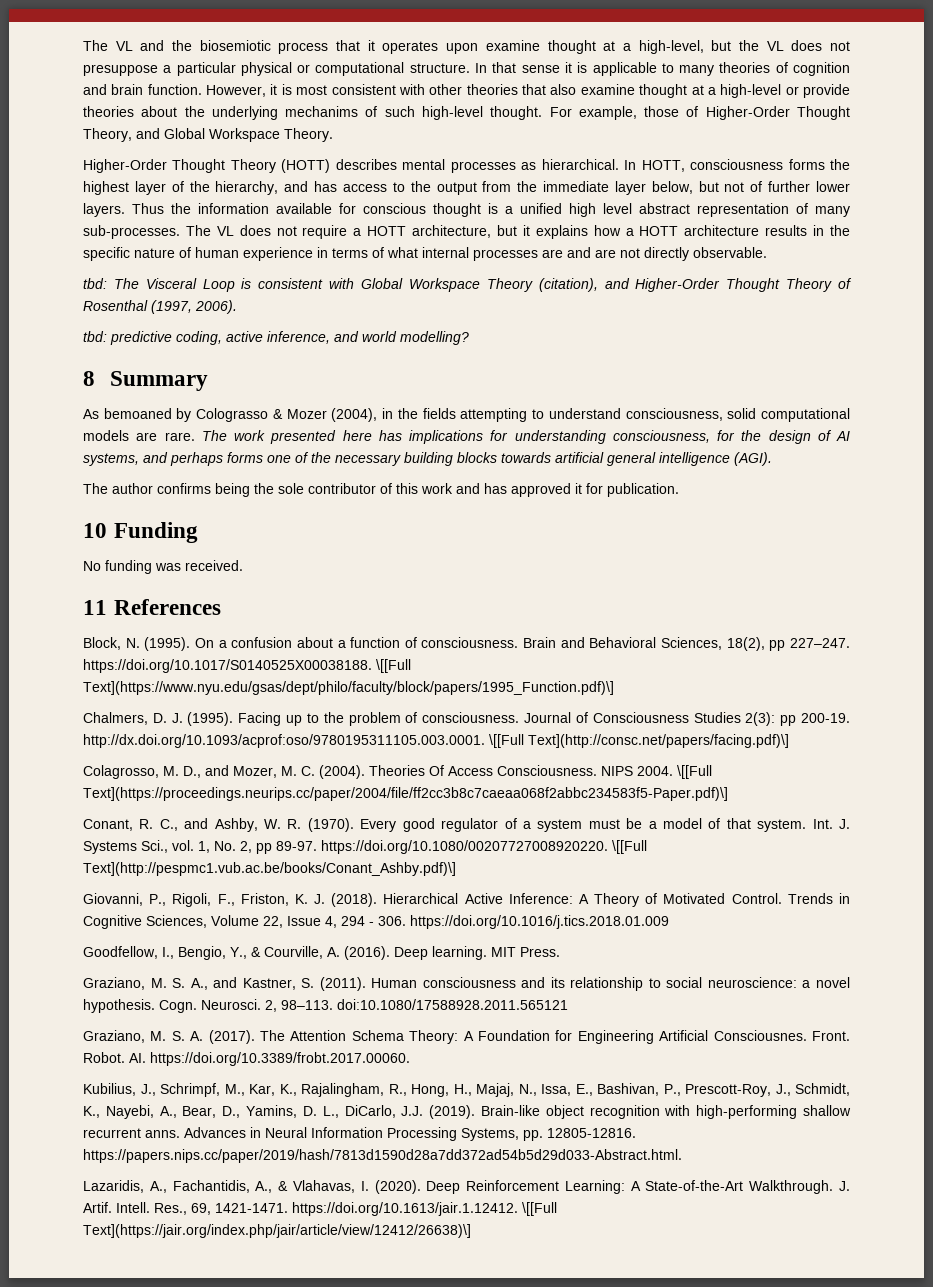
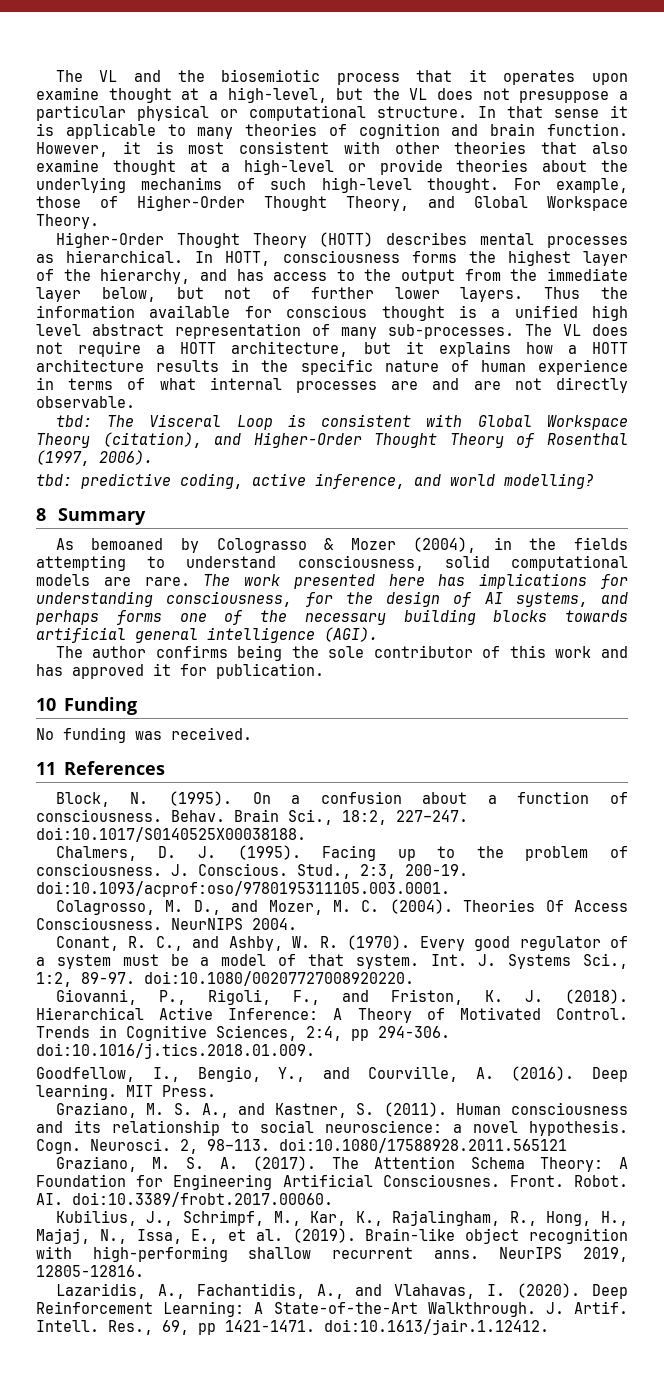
[523,637,850,651] [83,659,411,673] [83,681,614,695] Brain and Behavioral Sciences, 18(2), pp 227–247. https://doi.org/10.1017/S0140525X00038188. \[[Full Text](https://www.nyu.edu/gsas/dept/philo/faculty/block/papers/1995_Function.pdf)\] -> [171,809,468,825] [36,827,306,842] Behav. Brain Sci., 18:2, 227–247. doi:10.1017/S0140525X00038188.
[524,712,851,726] [83,734,789,748] Journal of Consciousness Studies 2(3): pp 200-19. http://dx.doi.org/10.1093/acprof:oso/9780195311105.003.0001. \[[Full Text](http://consc.net/papers/facing.pdf)\] -> [171,863,468,879] [36,881,450,897] J. Conscious. Stud., 2:3, 200-19. doi:10.1093/acprof:oso/9780195311105.003.0001.
[601,766,633,776] NIPS -> [171,918,243,930] NeurNIPS
[677,765,712,779] [83,787,728,801] \[[Full Text](https://proceedings.neurips.cc/paper/2004/file/ff2cc3b8c7caeaa068f2abbc234583f5-Paper.pdf)\] -> (297, 924) none
[172,840,647,854] [83,862,456,876] vol. 1, No. 2, pp 89-97. https://doi.org/10.1080/00207727008920220. \[[Full Text](http://pespmc1.vub.ac.be/books/Conant_Ashby.pdf)\] -> [36,971,414,987] 1:2, 89-97. doi:10.1080/00207727008920220.
(235, 900) none -> [341,990,369,1002] and
[211,915,669,929] Volume 22, Issue 4, 294 - 306. https://doi.org/10.1016/j.tics.2018.01.009 -> [306,1026,450,1041] [36,1043,315,1059] 2:4, pp 294-306. doi:10.1016/j.tics.2018.01.009.
[251,947,261,957] & -> [323,1067,350,1079] and
[150,1052,410,1066] https://doi.org/10.3389/frobt.2017.00060. -> [72,1192,333,1207] doi:10.3389/frobt.2017.00060.
[597,1083,850,1097] [83,1105,424,1119] Bashivan, P., Prescott-Roy, J., Schmidt, K., Nayebi, A., Bear, D., Yamins, D. L., DiCarlo, J.J. -> [228,1229,283,1241] et al.
[184,1127,543,1141] Advances in Neural Information Processing Systems, pp. -> [499,1247,628,1262] NeurIPS 2019,
[83,1149,682,1163] https://papers.nips.cc/paper/2019/hash/7813d1590d28a7dd372ad54b5d29d033-Abstract.html. -> (144, 1271) none
[278,1181,289,1191] & -> [355,1284,383,1296] and
[215,1202,557,1216] [83,1224,471,1238] 1421-1471. https://doi.org/10.1613/jair.1.12412. \[[Full Text](https://jair.org/index.php/jair/article/view/12412/26638)\] -> [198,1319,549,1335] pp 1421-1471. doi:10.1613/jair.1.12412.

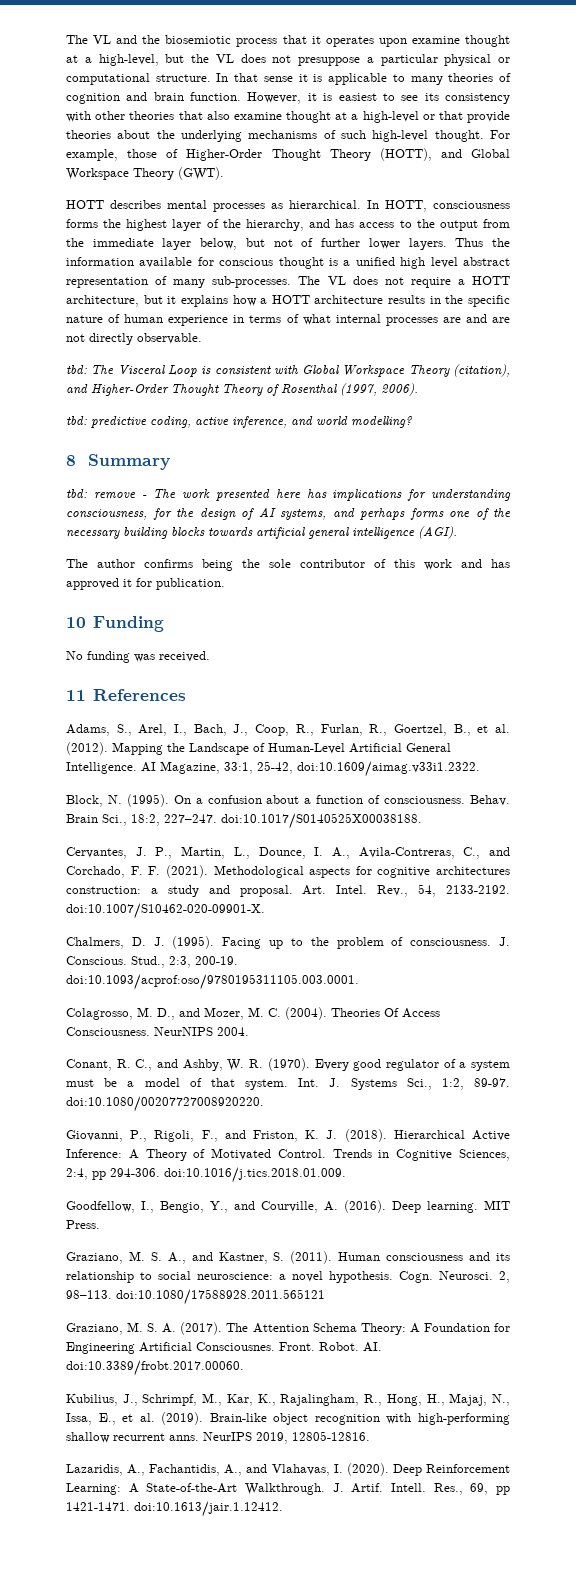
[188,141,330,154] most consistent -> [338,93,511,104] easiest to see its consistency
(366, 167) none -> [438,111,463,120] that
[141,177,223,190] mechanims -> [248,130,318,139] mechanisms
[346,196,409,211] Theory, -> [329,148,432,161] Theory (HOTT),
[36,214,99,229] [55,232,374,248] Theory. // Higher-Order Thought Theory (HOTT) -> [133,167,224,180] [66,200,104,209] Theory (GWT). // HOTT
[55,537,628,553] [36,555,628,571] [36,574,190,586] As bemoaned by Colograsso & Mozer (2004), in the fields attempting to understand consciousness, solid computational models are rare. -> [66,489,147,499] tbd: remove -
(165, 768) none -> [66,724,510,736] [66,742,451,755] [66,761,480,777] // Adams, S., Arel, I., Bach, J., Coop, R., Furlan, R., Goertzel, B., et al. (2012). Mapping the Landscape of Human-Level Artificial General Intelligence. AI Magazine, 33:1, 25-42, doi:10.1609/aimag.v33i1.2322.
(306, 834) none -> [66,846,510,859] [66,865,510,878] [66,884,511,897] [66,903,265,919] // Cervantes, J. P., Martin, L., Dounce, I. A., Avila-Contreras, C., and Corchado, F. F. (2021). Methodological aspects for cognitive architectures construction: a study and proposal. Art. Intel. Rev., 54, 2133-2192. doi:10.1007/S10462-020-09901-X.

